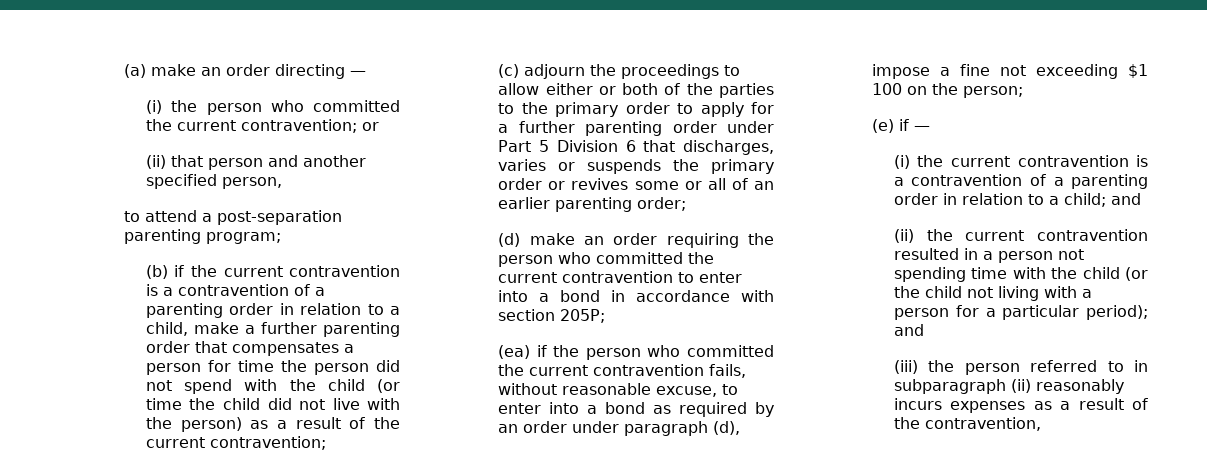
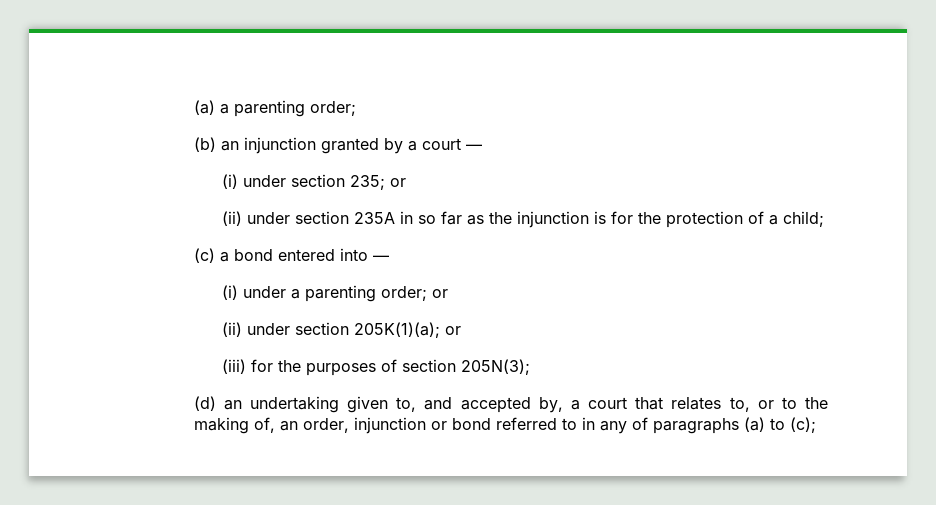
[124,64,367,79] [145,100,400,115] [145,119,379,133] [145,155,366,170] [145,174,282,189] [124,210,343,225] [124,229,282,244] [145,265,400,279] [145,284,325,296] [145,303,400,318] [145,322,400,337] [145,341,354,356] [145,360,400,375] [145,379,401,394] [145,398,401,410] [145,417,400,432] [145,436,326,450] [498,64,741,79] [498,83,774,98] [498,102,774,117] [498,121,774,136] [498,140,774,155] [498,159,774,174] [498,178,774,190] [498,197,687,212] [498,233,774,248] [498,252,715,267] [498,271,743,283] [498,290,774,302] [498,309,606,323] [498,345,774,360] [498,364,747,378] [498,383,739,397] [498,402,774,417] [498,421,741,436] [872,64,1148,79] [872,83,1024,98] [872,119,931,133] [893,155,1148,169] [893,174,1148,189] [893,193,1141,207] [893,229,1148,243] [893,248,1084,263] [893,267,1148,282] [893,286,1092,301] [893,305,1148,320] [893,324,924,336] [893,360,1148,375] [893,379,1124,394] [893,398,1148,413] [893,417,1041,431] (a) make an order directing — // (i) the person who committed the current contravention; or // (ii) that person and another specified person, // to attend a post-separation parenting program; // (b) if the current contravention is a contravention of a parenting order in relation to a child, make a further parenting order that compensates a person for time the person did not spend with the child (or time the child did not live with the person) as a result of the current contravention; // (c) adjourn the proceedings to allow either or both of the parties to the primary order to apply for a further parenting order under Part 5 Division 6 that discharges, varies or suspends the primary order or revives some or all of an earlier parenting order; // (d) make an order requiring the person who committed the current contravention to enter into a bond in accordance with section 205P; // (ea) if the person who committed the current contravention fails, without reasonable excuse, to enter into a bond as required by an order under paragraph (d), impose a fine not exceeding $1 100 on the person; // (e) if — // (i) the current contravention is a contravention of a parenting order in relation to a child; and // (ii) the current contravention resulted in a person not spending time with the child (or the child not living with a person for a particular period); and // (iii) the person referred to in subparagraph (ii) reasonably incurs expenses as a result of the contravention, -> [193,100,356,117] [193,137,482,154] [222,174,407,190] [222,211,825,228] [193,248,389,263] [222,285,449,302] [222,322,462,338] [222,359,531,376] [193,396,828,413] [193,417,816,434] (a) a parenting order; // (b) an injunction granted by a court — // (i) under section 235; or // (ii) under section 235A in so far as the injunction is for the protection of a child; // (c) a bond entered into — // (i) under a parenting order; or // (ii) under section 205K(1)(a); or // (iii) for the purposes of section 205N(3); // (d) an undertaking given to, and accepted by, a court that relates to, or to the making of, an order, injunction or bond referred to in any of paragraphs (a) to (c);

